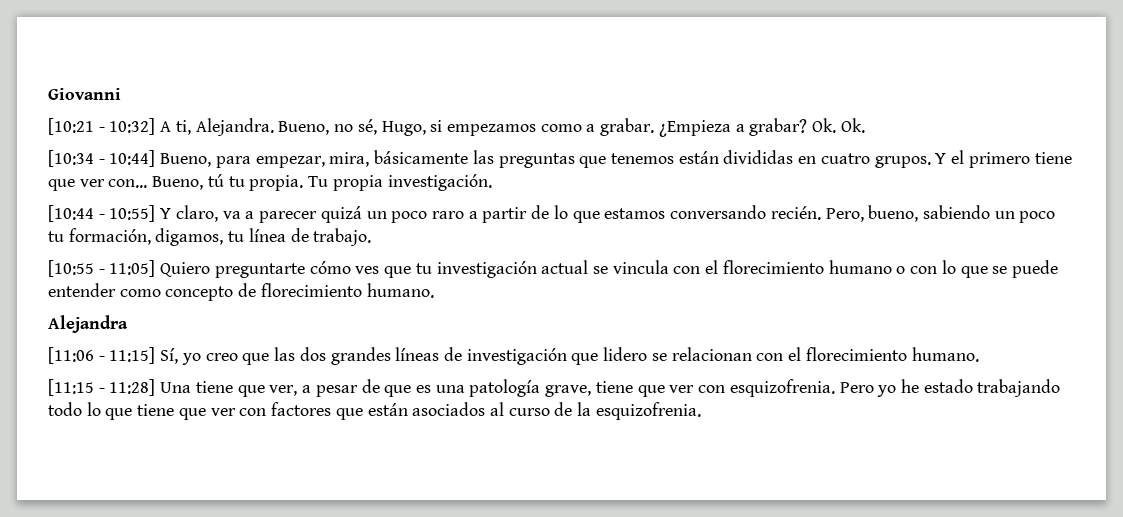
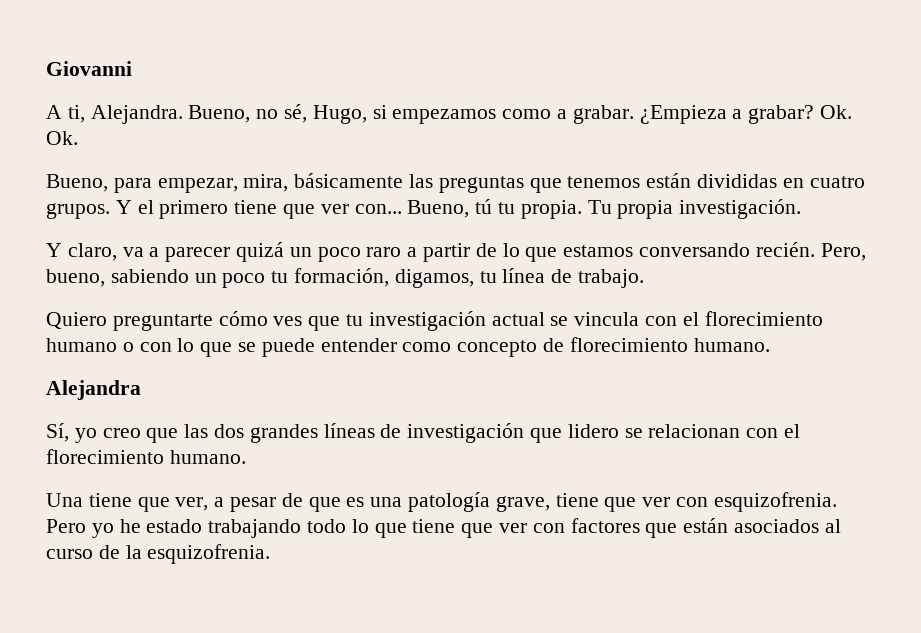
[48,118,156,135] [10:21 - 10:32] -> (132, 68) none
[48,150,156,167] [10:34 - 10:44] -> (78, 138) none
[48,205,156,222] [10:44 - 10:55] -> (802, 209) none
[48,260,156,277] [10:55 - 11:05] -> (645, 278) none
[48,347,156,364] [11:06 - 11:15] -> (141, 390) none
[48,379,156,396] [11:15 - 11:28] -> (246, 457) none

